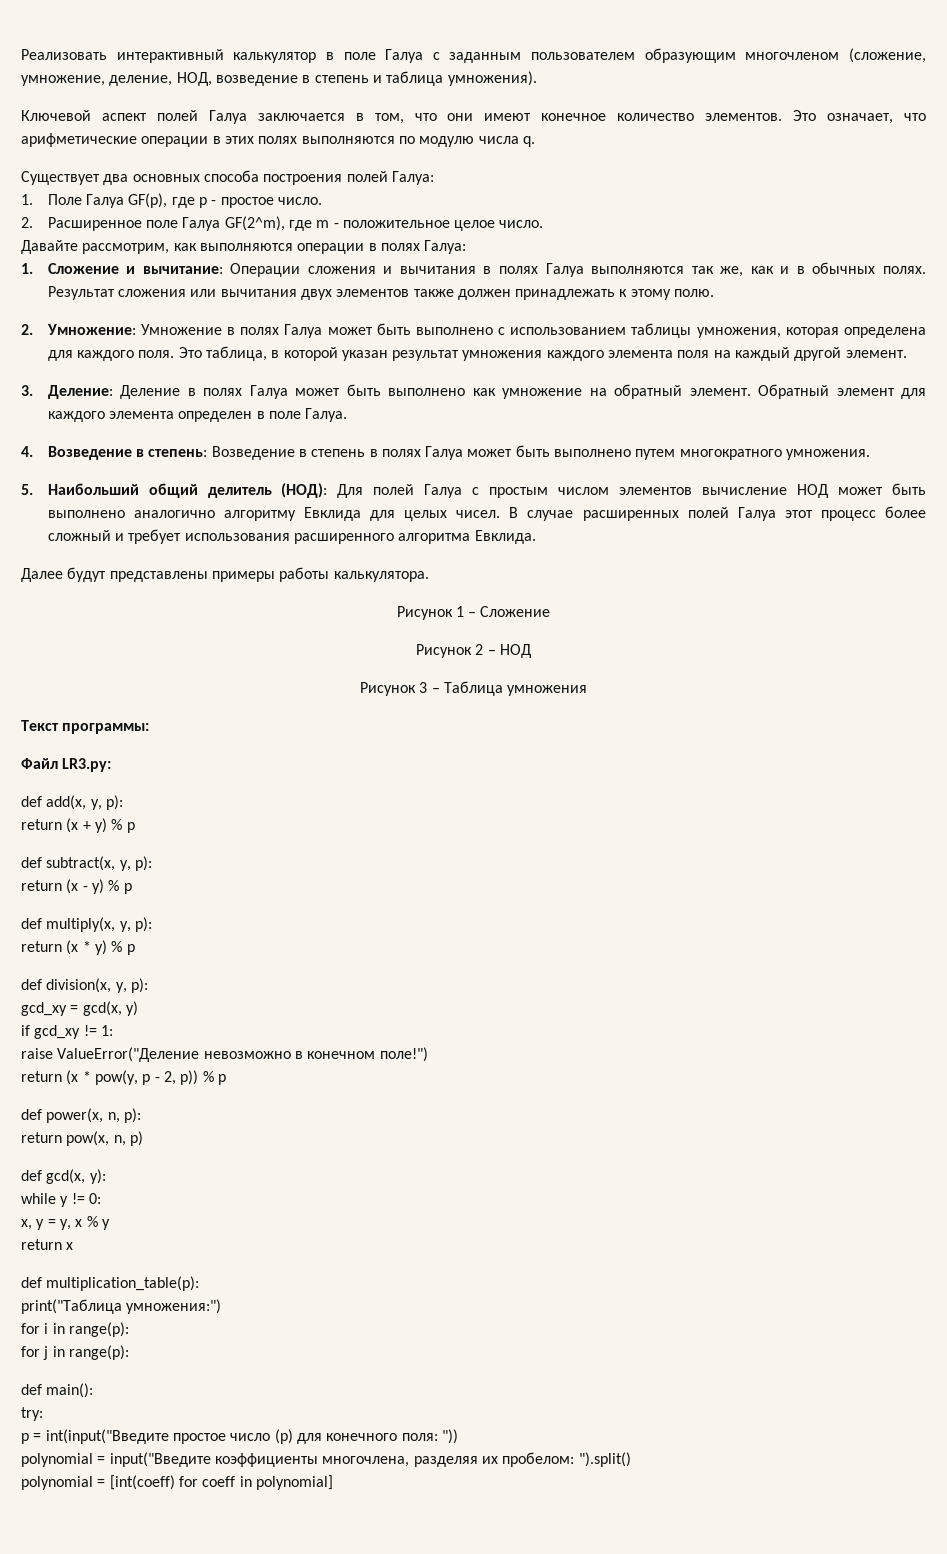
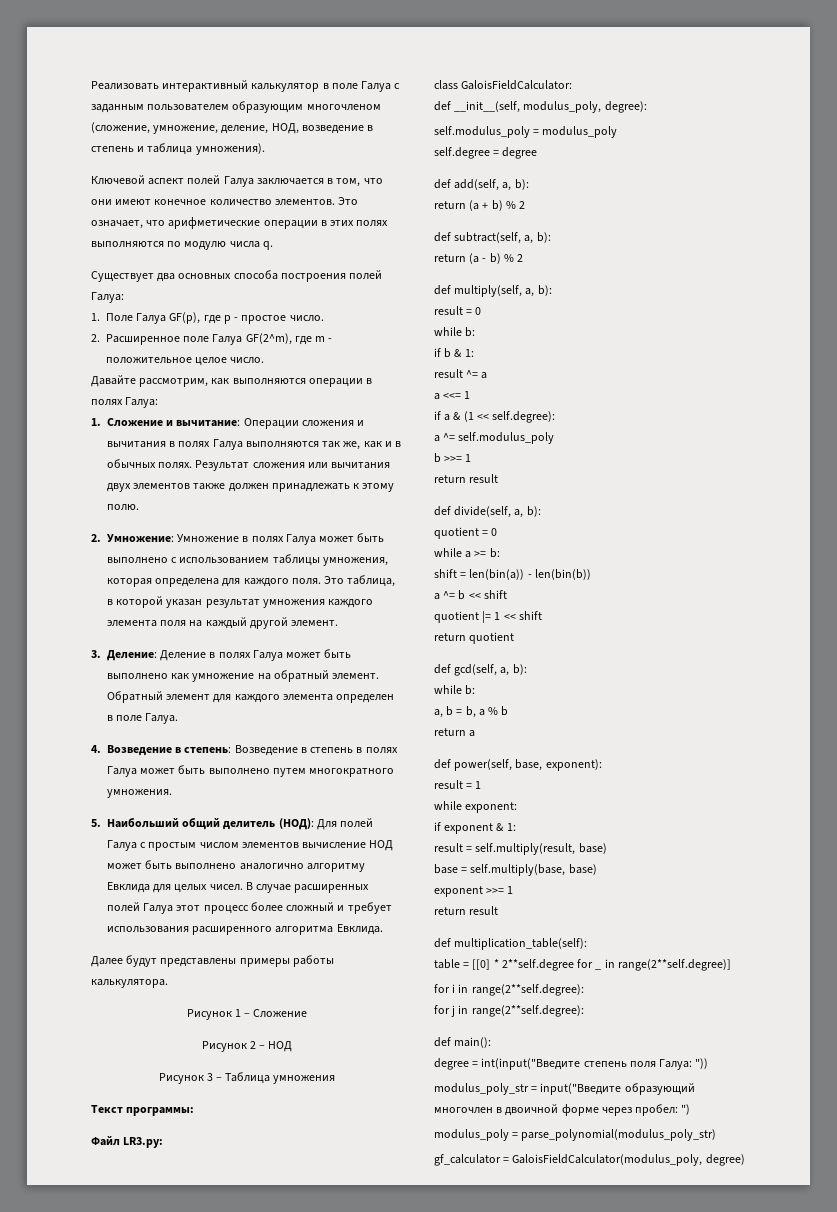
[21,795,123,810] [21,818,135,833] [21,856,152,871] [21,879,132,894] [21,917,152,932] [21,940,135,955] [21,978,148,993] [21,1001,138,1016] [21,1025,113,1039] [21,1047,428,1062] [21,1070,226,1085] [21,1108,141,1123] [21,1131,143,1146] [21,1169,106,1184] [21,1193,101,1207] [21,1216,110,1230] [21,1239,74,1250] [21,1276,200,1291] [21,1299,222,1314] // def add(x, y, p): // return (x + y) % p // def subtract(x, y, p): // return (x - y) % p // def multiply(x, y, p): // return (x * y) % p // def division(x, y, p): // gcd_xy = gcd(x, y) // if gcd_xy != 1: // raise ValueError("Деление невозможно в конечном поле!") // return (x * pow(y, p - 2, p)) % p // def power(x, n, p): // return pow(x, n, p) // def gcd(x, y): // while y != 0: // x, y = y, x % y // return x // def multiplication_table(p): // print("Таблица умножения:") -> [434,80,573,90] [434,101,647,113] [434,126,618,138] [434,147,538,159] [434,179,529,191] [434,200,526,211] [434,232,551,244] [434,253,524,264] [434,285,552,297] [434,306,482,315] [434,327,476,337] [434,348,474,358] [434,369,488,379] [434,391,471,400] [434,411,556,423] [434,432,555,444] [434,453,472,463] [434,474,499,483] [434,506,541,518] [434,527,498,539] [434,548,500,558] [434,569,591,580] [434,590,507,600] [434,611,542,623] [434,632,515,644] [434,664,527,676] [434,685,476,695] [434,706,509,718] [434,728,476,737] [434,759,602,771] [434,780,482,789] [434,801,518,813] [434,822,516,834] [434,843,607,855] [434,864,597,876] [434,886,514,897] [434,906,499,915] [434,938,588,950] [434,959,594,971] [595,968,602,970] [604,959,731,971] // class GaloisFieldCalculator: // def __init__(self, modulus_poly, degree): // self.modulus_poly = modulus_poly // self.degree = degree // def add(self, a, b): // return (a + b) % 2 // def subtract(self, a, b): // return (a - b) % 2 // def multiply(self, a, b): // result = 0 // while b: // if b & 1: // result ^= a // a <<= 1 // if a & (1 << self.degree): // a ^= self.modulus_poly // b >>= 1 // return result // def divide(self, a, b): // quotient = 0 // while a >= b: // shift = len(bin(a)) - len(bin(b)) // a ^= b << shift // quotient |= 1 << shift // return quotient // def gcd(self, a, b): // while b: // a, b = b, a % b // return a // def power(self, base, exponent): // result = 1 // while exponent: // if exponent & 1: // result = self.multiply(result, base) // base = self.multiply(base, base) // exponent >>= 1 // return result // def multiplication_table(self): // table = [[0] * 2**self.degree for _ in range(2**self.degree)]
[68,1322,129,1337] range(p): -> [471,984,584,996] range(2**self.degree):
[68,1345,129,1360] range(p): -> [471,1005,584,1017] range(2**self.degree):
[21,1407,43,1421] [21,1429,438,1444] try: // p = int(input("Введите простое число (p) для конечного поля: -> [434,1058,693,1070] degree = int(input("Введите степень поля Галуа:
[21,1453,93,1467] polynomial -> [434,1083,529,1095] modulus_poly_str
[214,1452,631,1467] [21,1475,333,1490] коэффициенты многочлена, разделяя их пробелом: ").split() // polynomial = [int(coeff) for coeff in polynomial] -> [624,1083,695,1095] [434,1104,691,1116] [434,1129,717,1141] [434,1154,745,1166] образующий многочлен в двоичной форме через пробел: ") // modulus_poly = parse_polynomial(modulus_poly_str) // gf_calculator = GaloisFieldCalculator(modulus_poly, degree)

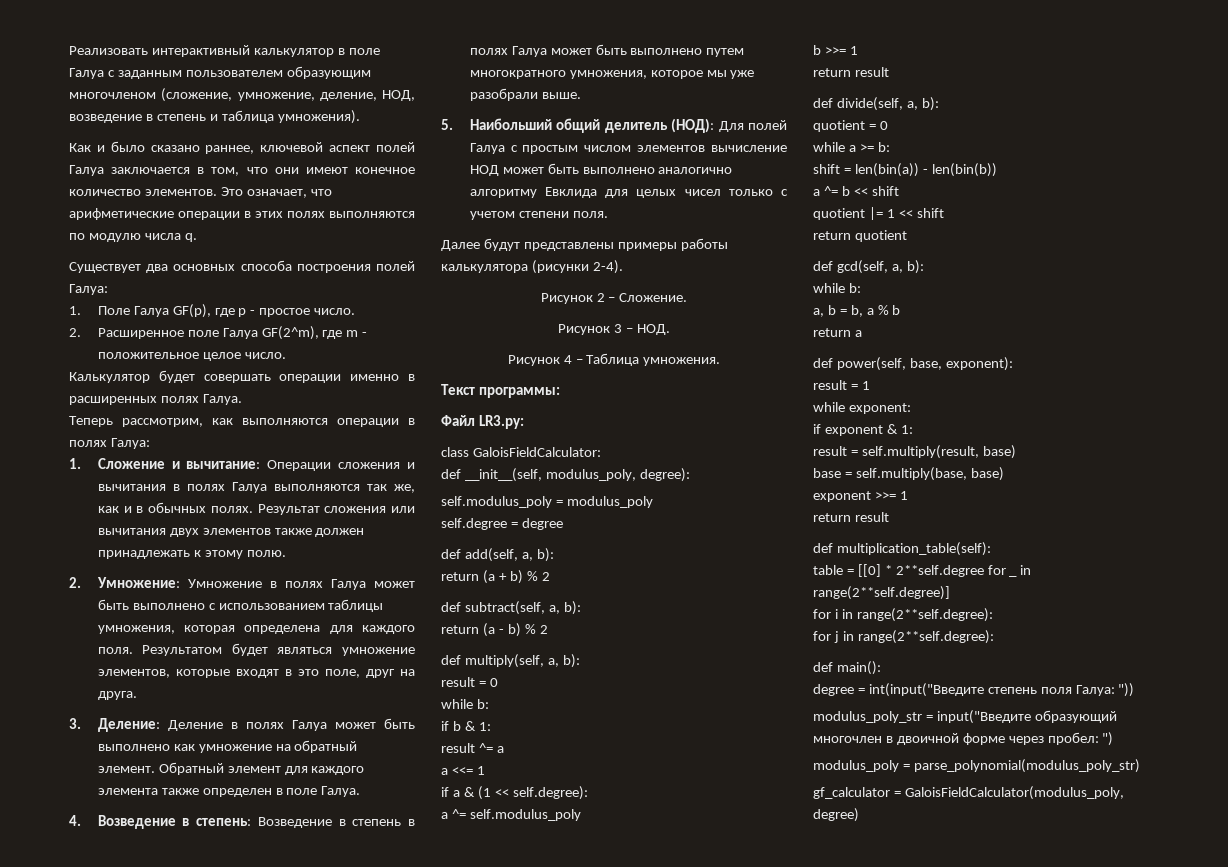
[91,175,145,185] Ключевой -> [69,141,324,154] Как и было сказано раннее, ключевой
[91,375,136,387] Давайте -> [69,370,415,383] [69,394,242,405] [69,416,113,427] Калькулятор будет совершать операции именно в расширенных полях Галуа. // Теперь
[324,575,396,587] [107,596,374,608] [107,617,339,629] Это таблица, в которой указан результат умножения каждого элемента поля на каждый другой элемент. -> [142,643,415,656] [97,669,415,678] [97,691,137,700] Результатом будет являться умножение элементов, которые входят в это поле, друг на друга.
(333, 697) none -> [161,788,199,795] также
[107,789,172,798] умножения. -> [569,70,755,79] [469,88,581,101] умножения, которое мы уже разобрали выше.
[209,882,370,893] [107,902,392,914] [107,924,383,935] чисел. В случае расширенных полей Галуа этот процесс более сложный и требует использования расширенного алгоритма Евклида. -> [684,189,788,196] [469,211,608,220] чисел только с учетом степени поля.
[91,979,168,988] [186,1009,308,1020] калькулятора. // Рисунок 1 – Сложение -> [441,260,623,274] калькулятора (рисунки 2-4).
[268,1041,293,1052] НОД -> [619,293,688,302] Сложение.
[225,1072,336,1084] Таблица умножения -> [636,324,670,335] [507,353,721,366] НОД. // Рисунок 4 – Таблица умножения.

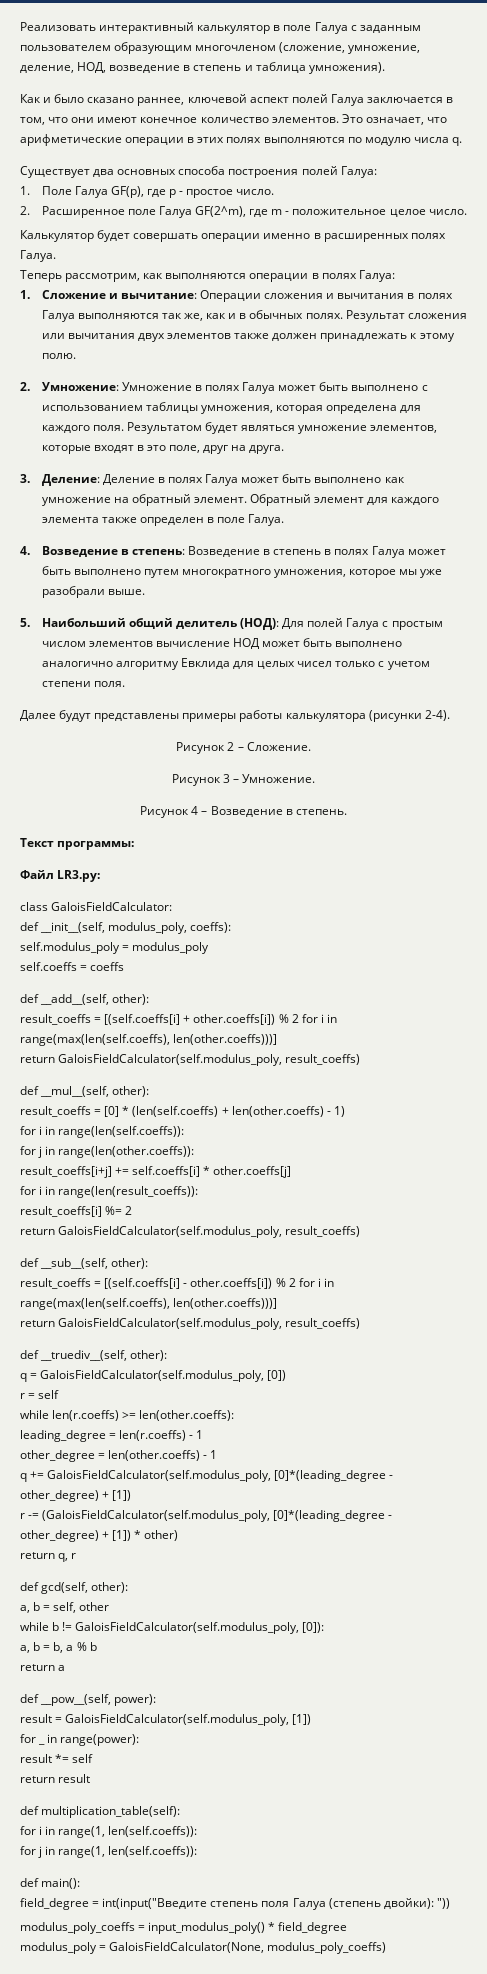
[636,324,670,335] НОД. -> [242,774,316,783] Умножение.
[586,353,721,366] Таблица умножения. -> [210,806,347,817] Возведение в степень.
[639,468,690,482] degree): -> [190,922,232,933] coeffs):
[441,518,563,530] [441,548,554,562] [441,570,550,584] [441,601,581,615] [441,623,548,637] [441,654,580,668] [441,677,498,687] [441,699,489,709] [441,721,491,731] [441,743,504,753] [441,766,485,775] [441,786,588,800] [441,809,581,821] [813,45,858,55] [813,67,889,77] [813,97,939,111] [813,120,888,132] [813,142,890,152] [813,163,997,177] [813,186,899,196] [813,207,944,220] [813,230,907,242] [813,260,924,274] [813,283,861,293] self.degree = degree // def add(self, a, b): // return (a + b) % 2 // def subtract(self, a, b): // return (a - b) % 2 // def multiply(self, a, b): // result = 0 // while b: // if b & 1: // result ^= a // a <<= 1 // if a & (1 << self.degree): // a ^= self.modulus_poly // b >>= 1 // return result // def divide(self, a, b): // quotient = 0 // while a >= b: // shift = len(bin(a)) - len(bin(b)) // a ^= b << shift // quotient |= 1 << shift // return quotient // def gcd(self, a, b): // while b: -> [20,962,125,971] [20,994,150,1005] [20,1014,337,1025] [20,1034,278,1046] [20,1054,361,1066] [20,1086,150,1097] [20,1106,345,1117] [20,1126,185,1138] [20,1146,195,1158] [20,1166,292,1178] [20,1186,199,1198] [20,1206,133,1217] [20,1226,361,1238] [20,1258,149,1269] [20,1278,334,1289] [20,1298,278,1310] [20,1318,361,1330] [20,1350,168,1361] [20,1370,287,1382] [20,1390,60,1399] [20,1410,235,1421] [20,1430,204,1442] [20,1450,218,1462] [20,1470,394,1482] [20,1490,132,1502] [20,1510,393,1522] [20,1530,179,1542] [20,1552,77,1562] [20,1582,129,1594] [20,1602,110,1613] [20,1622,325,1634] self.coeffs = coeffs // def __add__(self, other): // result_coeffs = [(self.coeffs[i] + other.coeffs[i]) % 2 for i in range(max(len(self.coeffs), len(other.coeffs)))] // return GaloisFieldCalculator(self.modulus_poly, result_coeffs) // def __mul__(self, other): // result_coeffs = [0] * (len(self.coeffs) + len(other.coeffs) - 1) // for i in range(len(self.coeffs)): // for j in range(len(other.coeffs)): // result_coeffs[i+j] += self.coeffs[i] * other.coeffs[j] // for i in range(len(result_coeffs)): // result_coeffs[i] %= 2 // return GaloisFieldCalculator(self.modulus_poly, result_coeffs) // def __sub__(self, other): // result_coeffs = [(self.coeffs[i] - other.coeffs[i]) % 2 for i in range(max(len(self.coeffs), len(other.coeffs)))] // return GaloisFieldCalculator(self.modulus_poly, result_coeffs) // def __truediv__(self, other): // q = GaloisFieldCalculator(self.modulus_poly, [0]) // r = self // while len(r.coeffs) >= len(other.coeffs): // leading_degree = len(r.coeffs) - 1 // other_degree = len(other.coeffs) - 1 // q += GaloisFieldCalculator(self.modulus_poly, [0]*(leading_degree - other_degree) + [1]) // r -= (GaloisFieldCalculator(self.modulus_poly, [0]*(leading_degree - other_degree) + [1]) * other) // return q, r // def gcd(self, other): // a, b = self, other // while b != GaloisFieldCalculator(self.modulus_poly, [0]):
[836,357,1013,371] [813,380,870,390] [813,402,911,414] [813,424,913,436] [813,445,1016,459] [813,467,1004,481] [813,491,908,502] [813,512,889,522] [813,542,991,556] [813,564,1006,577] [1009,575,1018,577] [1020,565,1032,575] [813,586,950,600] [813,608,993,622] [813,630,994,644] power(self, base, exponent): // result = 1 // while exponent: // if exponent & 1: // result = self.multiply(result, base) // base = self.multiply(base, base) // exponent >>= 1 // return result // def multiplication_table(self): // table = [[0] * 2**self.degree for _ in range(2**self.degree)] // for i in range(2**self.degree): // for j in range(2**self.degree): -> [40,1694,157,1706] [20,1714,312,1726] [20,1734,36,1743] [38,1743,46,1745] [47,1734,140,1746] [20,1754,94,1763] [20,1774,91,1783] [20,1806,181,1818] [20,1826,198,1838] [20,1846,198,1858] __pow__(self, power): // result = GaloisFieldCalculator(self.modulus_poly, [1]) // for _ in range(power): // result *= self // return result // def multiplication_table(self): // for i in range(1, len(self.coeffs)): // for j in range(1, len(self.coeffs)):
[813,684,854,696] degree -> [20,1898,89,1910] field_degree
[1075,683,1135,697] [813,710,1117,724] [813,732,1114,746] [813,759,1140,773] [813,786,1124,800] [813,808,859,822] Галуа: ")) // modulus_poly_str = input("Введите образующий многочлен в двоичной форме через пробел: ") // modulus_poly = parse_polynomial(modulus_poly_str) // gf_calculator = GaloisFieldCalculator(modulus_poly, degree) -> [292,1898,450,1910] [20,1922,348,1934] [20,1942,387,1954] Галуа (степень двойки): ")) // modulus_poly_coeffs = input_modulus_poly() * field_degree // modulus_poly = GaloisFieldCalculator(None, modulus_poly_coeffs)

